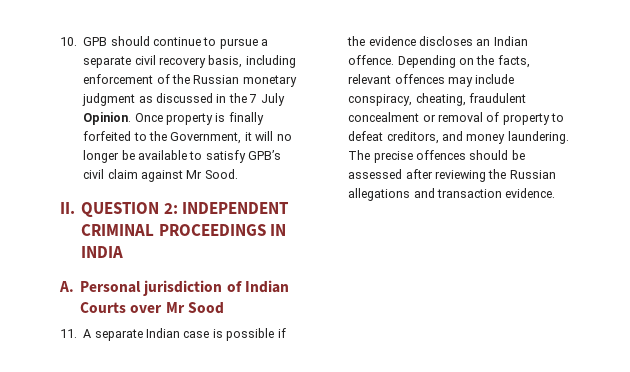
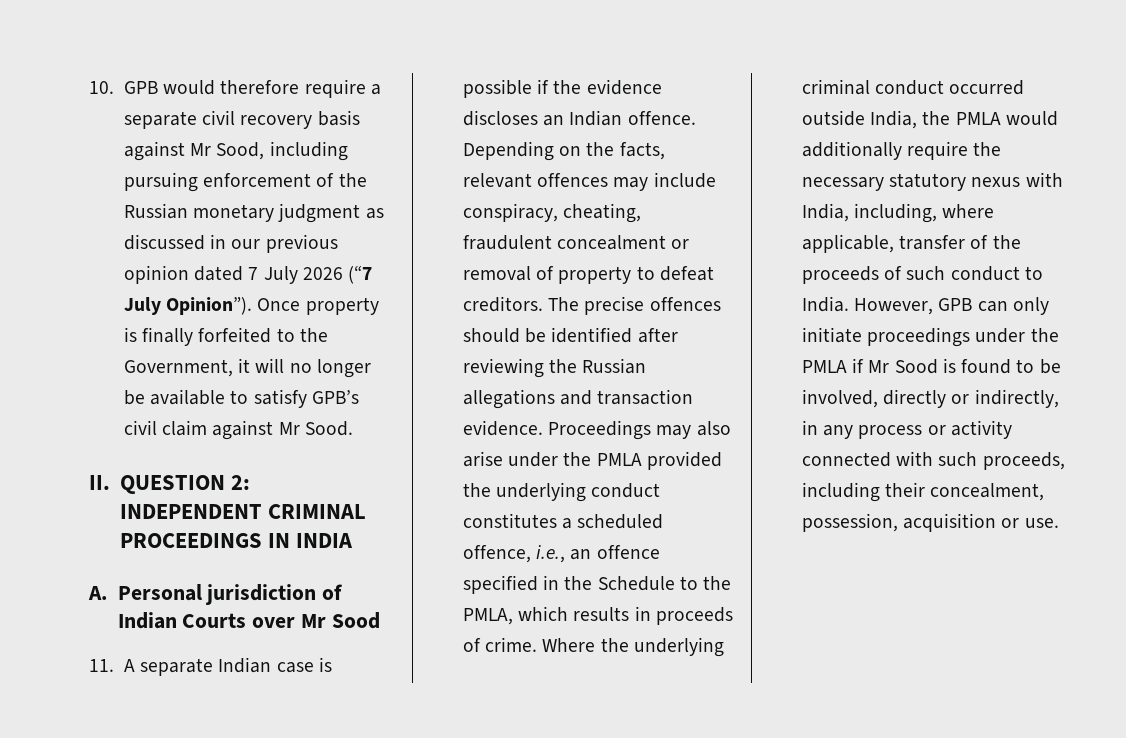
[110,36,269,49] [83,55,296,68] should continue to pursue a separate civil recovery basis, including -> [163,79,381,98] [123,110,360,129] [123,141,348,161] [123,172,198,192] would therefore require a separate civil recovery basis against Mr Sood, including pursuing
[228,93,285,106] [83,112,132,125] the 7 July Opinion. -> [231,234,338,253] [123,265,373,284] [123,297,253,315] our previous opinion dated 7 July 2026 (“7 July Opinion”).
[386,131,569,144] creditors, and money laundering. -> [462,296,543,312] creditors.
[348,169,403,179] assessed -> [551,327,633,343] identified
(556, 193) none -> [548,420,731,440] [462,451,722,470] [462,482,661,502] [462,513,664,529] [462,545,660,563] [462,575,732,594] [462,606,733,625] [462,637,724,657] [801,79,1025,95] [801,110,1058,129] [801,141,1002,160] [801,172,1063,191] [801,203,995,223] [801,234,1021,253] [801,266,1043,284] [801,296,1049,315] [801,327,1059,347] [801,358,1061,374] [801,389,1059,408] [801,420,1012,439] [801,451,1065,470] [801,482,1045,502] [801,513,1059,532] Proceedings may also arise under the PMLA provided the underlying conduct constitutes a scheduled offence, i.e., an offence specified in the Schedule to the PMLA, which results in proceeds of crime. Where the underlying criminal conduct occurred outside India, the PMLA would additionally require the necessary statutory nexus with India, including, where applicable, transfer of the proceeds of such conduct to India. However, GPB can only initiate proceedings under the PMLA if Mr Sood is found to be involved, directly or indirectly, in any process or activity connected with such proceeds, including their concealment, possession, acquisition or use.

